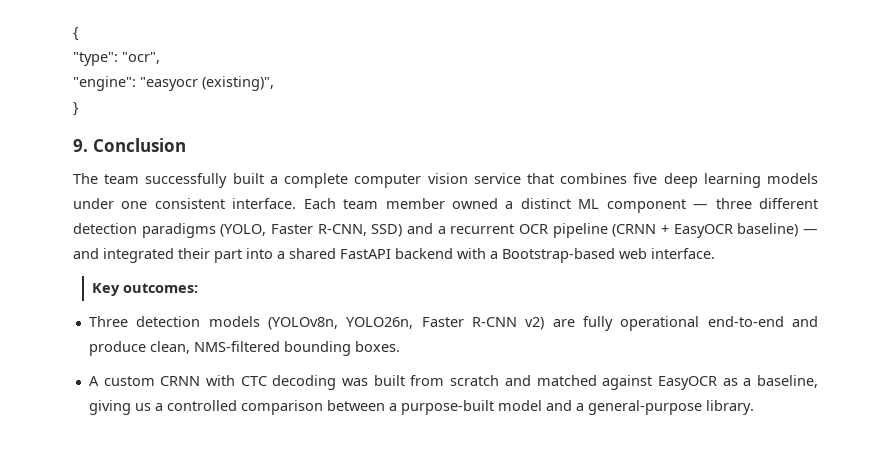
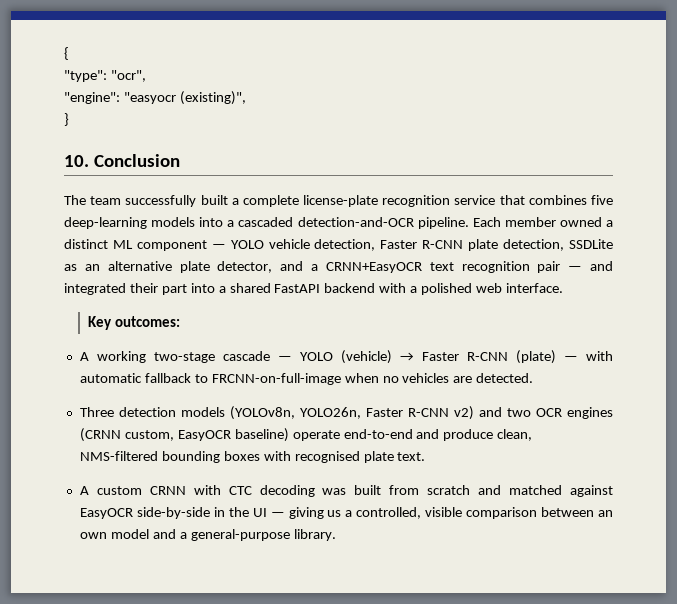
[73,139,88,152] 9. -> [64,155,89,167] 10.
[354,173,468,188] computer vision -> [303,195,451,207] license-plate recognition
[663,173,818,188] [73,198,379,209] deep learning models under one consistent interface. Each team -> [64,217,501,229] deep-learning models into a cascaded detection-and-OCR pipeline. Each
[715,198,819,209] [73,223,799,238] three different detection paradigms (YOLO, Faster R-CNN, SSD) and a recurrent OCR pipeline (CRNN + EasyOCR baseline) -> [230,239,613,251] [64,261,561,273] YOLO vehicle detection, Faster R-CNN plate detection, SSDLite as an alternative plate detector, and a CRNN+EasyOCR text recognition pair
[502,248,615,263] Bootstrap-based -> [421,283,473,295] polished
(198, 288) none -> [79,350,613,364] [79,373,534,385] // A working two-stage cascade — YOLO (vehicle) → Faster R-CNN (plate) — with automatic fallback to FRCNN-on-full-image when no vehicles are detected.
[552,316,700,331] are fully operational -> [478,407,613,419] [79,428,340,442] and two OCR engines (CRNN custom, EasyOCR baseline) operate
[354,341,400,352] boxes. -> [223,451,426,463] boxes with recognised plate text.
[722,375,818,388] [88,400,494,415] as a baseline, giving us a controlled comparison between a purpose-built -> [136,507,613,519] [79,532,107,539] side-by-side in the UI — giving us a controlled, visible comparison between an own

